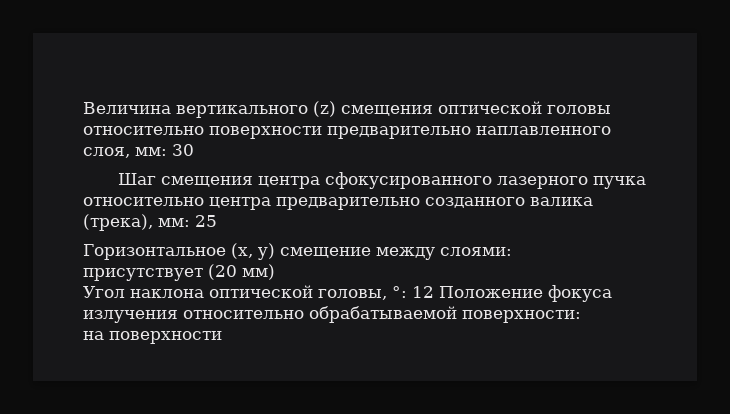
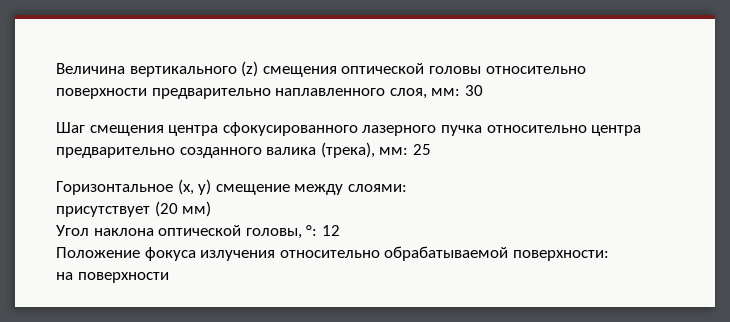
(434, 292) none -> (340, 230) //

